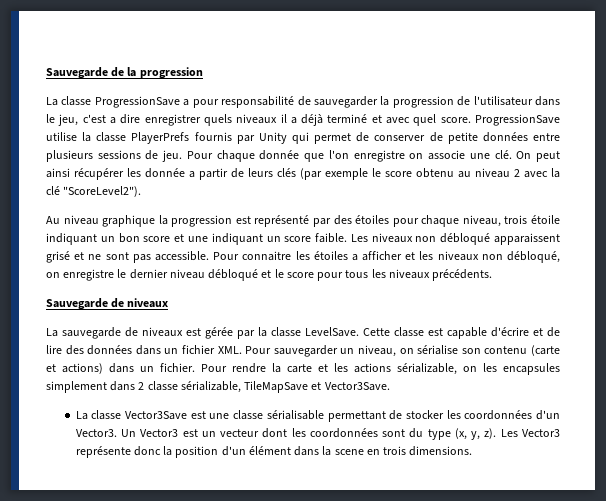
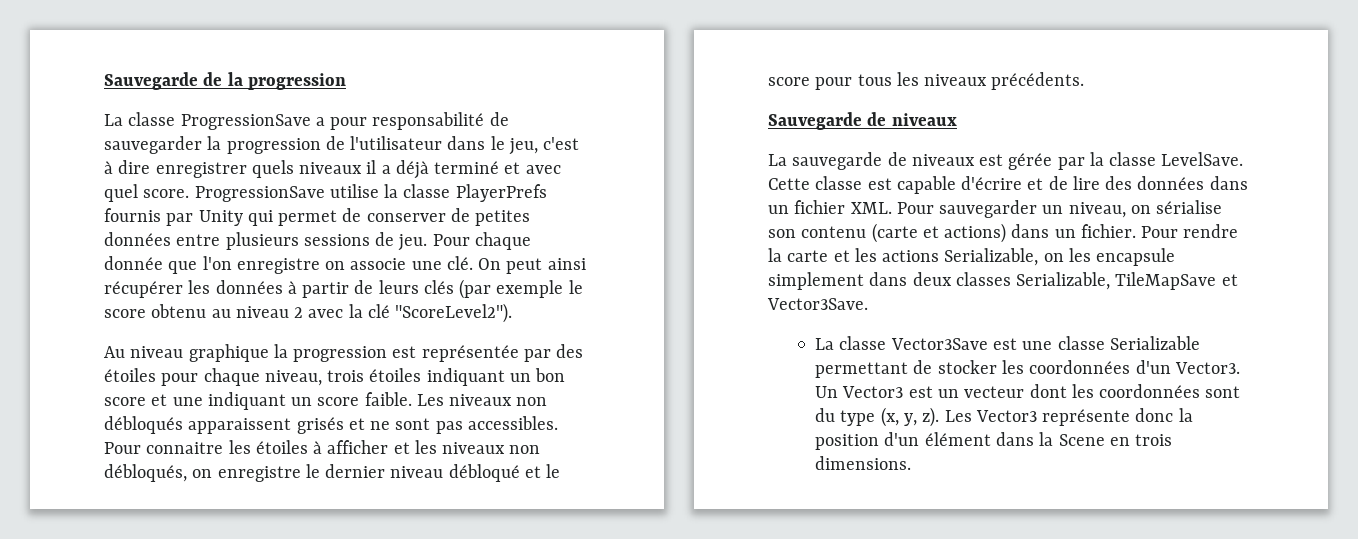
[109,117,116,124] a -> [104,161,113,174] à
[447,132,478,144] petite -> [475,210,531,226] petites
[145,168,195,178] donnée a -> [215,280,297,294] données à
[254,215,310,227] représenté -> [421,345,519,362] représentée
[530,215,560,224] étoile -> [369,368,422,382] étoiles
[440,233,560,245] [46,251,70,263] débloqué apparaissent grisé -> [104,416,344,434] débloqués apparaissent grisés
[154,251,209,261] accessible. -> [467,416,558,430] accessibles.
[351,254,358,261] a -> [313,441,323,454] à
[507,251,560,263] débloqué, -> [104,464,187,482] débloqués,
[397,363,457,375] sérializable, -> [944,248,1039,266] Serializable,
[503,363,560,375] encapsules -> [1096,248,1176,266] encapsule
[138,381,241,393] 2 classe sérializable, -> [912,272,1111,290] deux classes Serializable,
[266,410,324,420] sérialisable -> [1109,336,1200,350] Serializable
[334,449,364,455] scene -> [1058,434,1105,446] Scene

